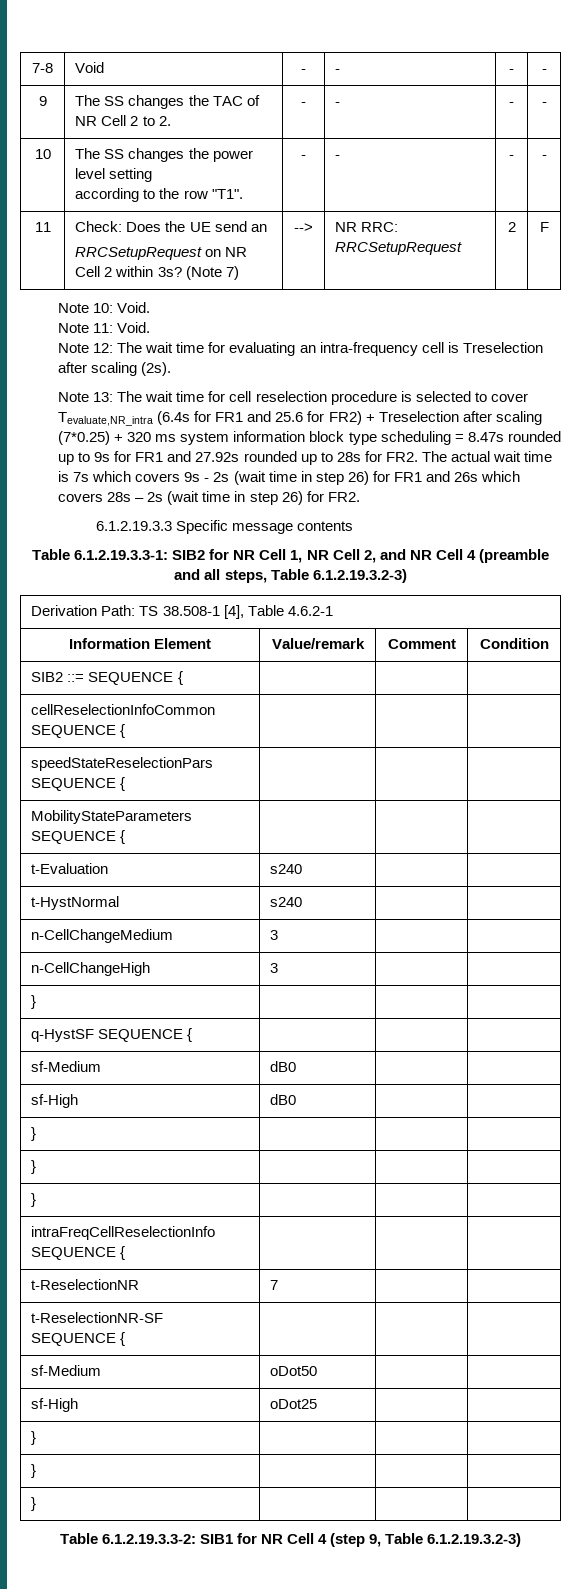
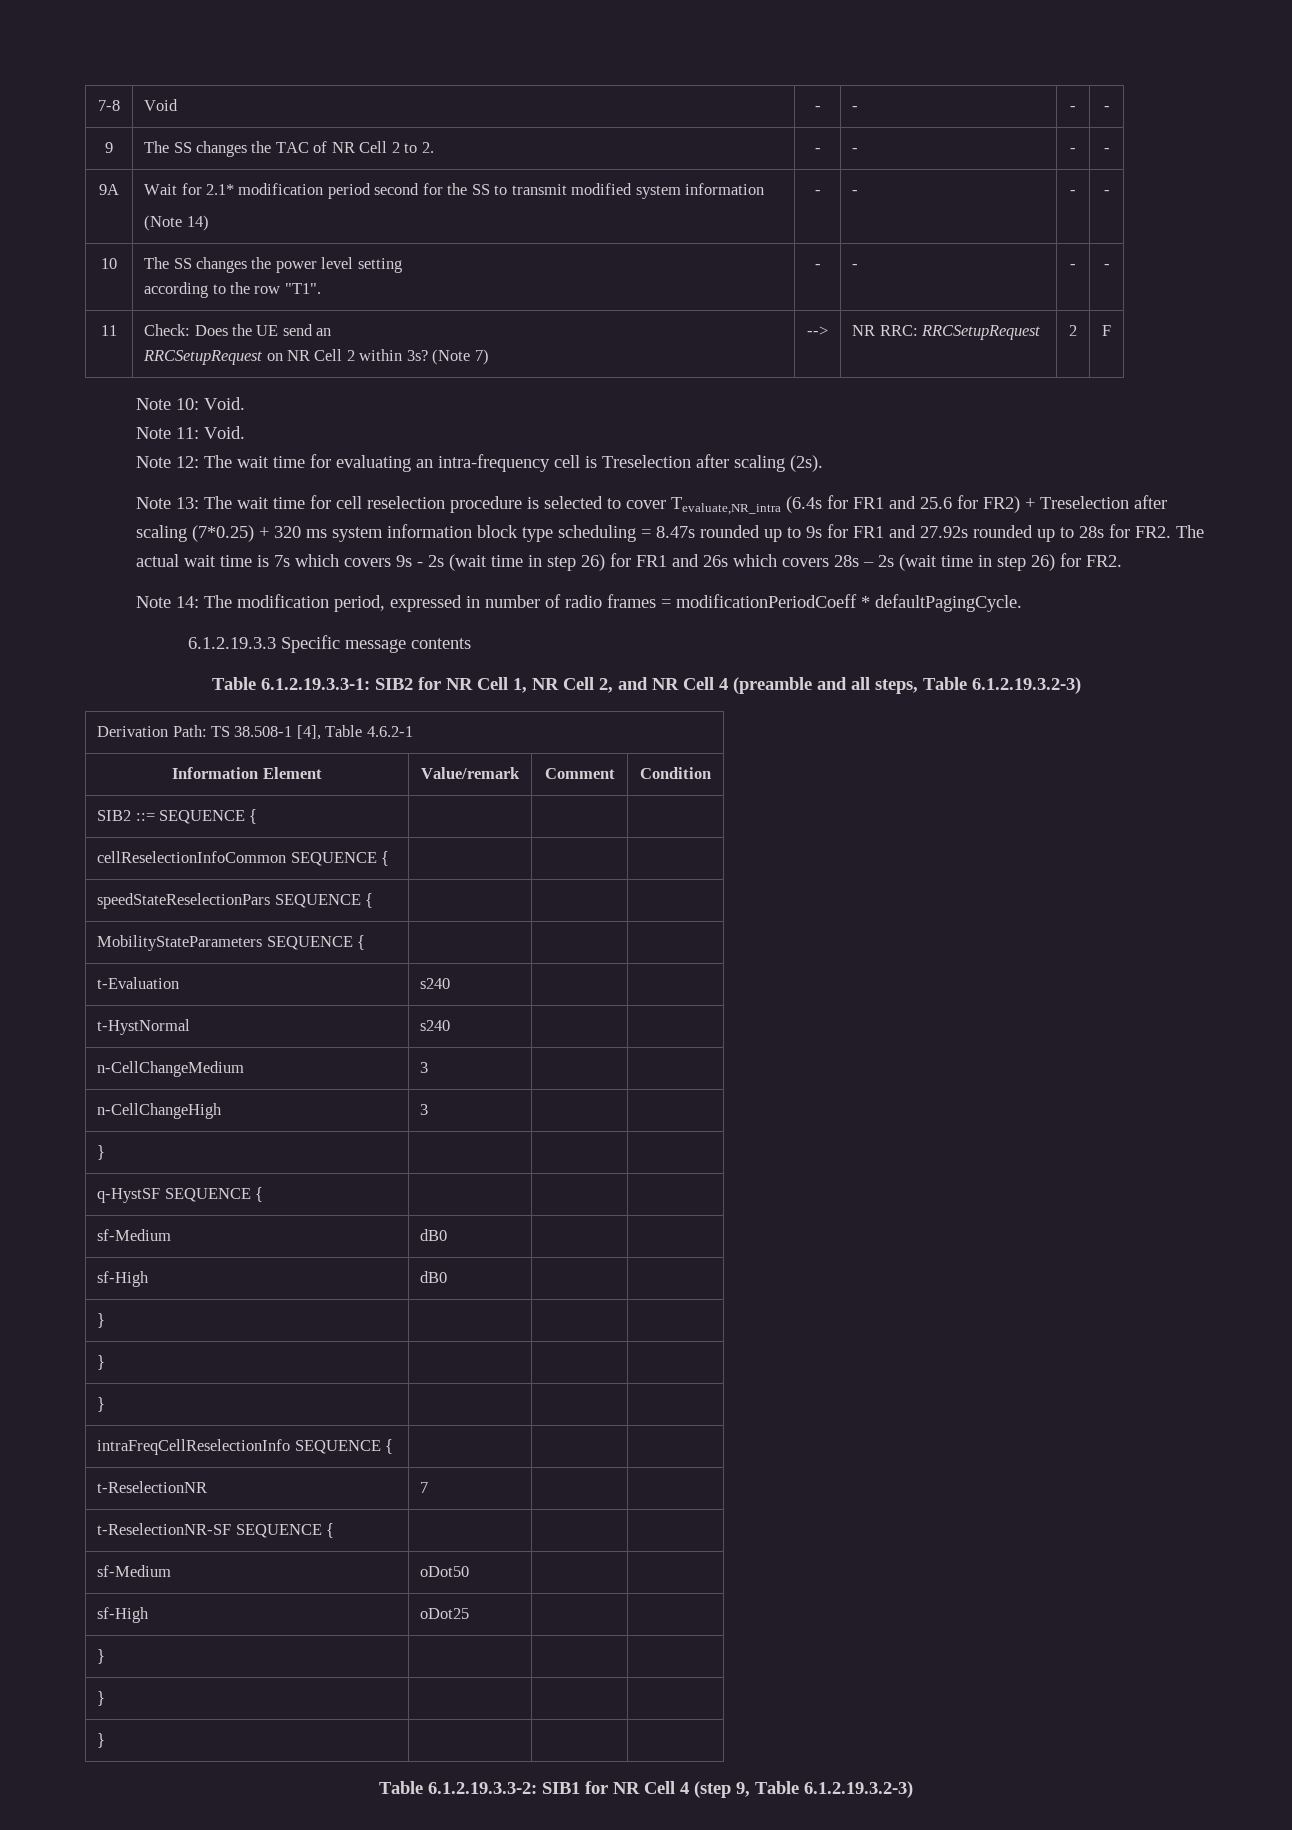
(547, 104) none -> [99,184,119,195] [144,183,764,199] [144,215,209,231] [814,190,821,195] [852,190,859,195] [1070,190,1076,195] [1103,190,1110,195] // 9A | Wait for 2.1* modification period second for the SS to transmit modified system information // (Note 14) | - | - | - | -
(360, 497) none -> [136,594,1023,612] // Note 14: The modification period, expressed in number of radio frames = modificationPeriodCoeff * defaultPagingCycle.

